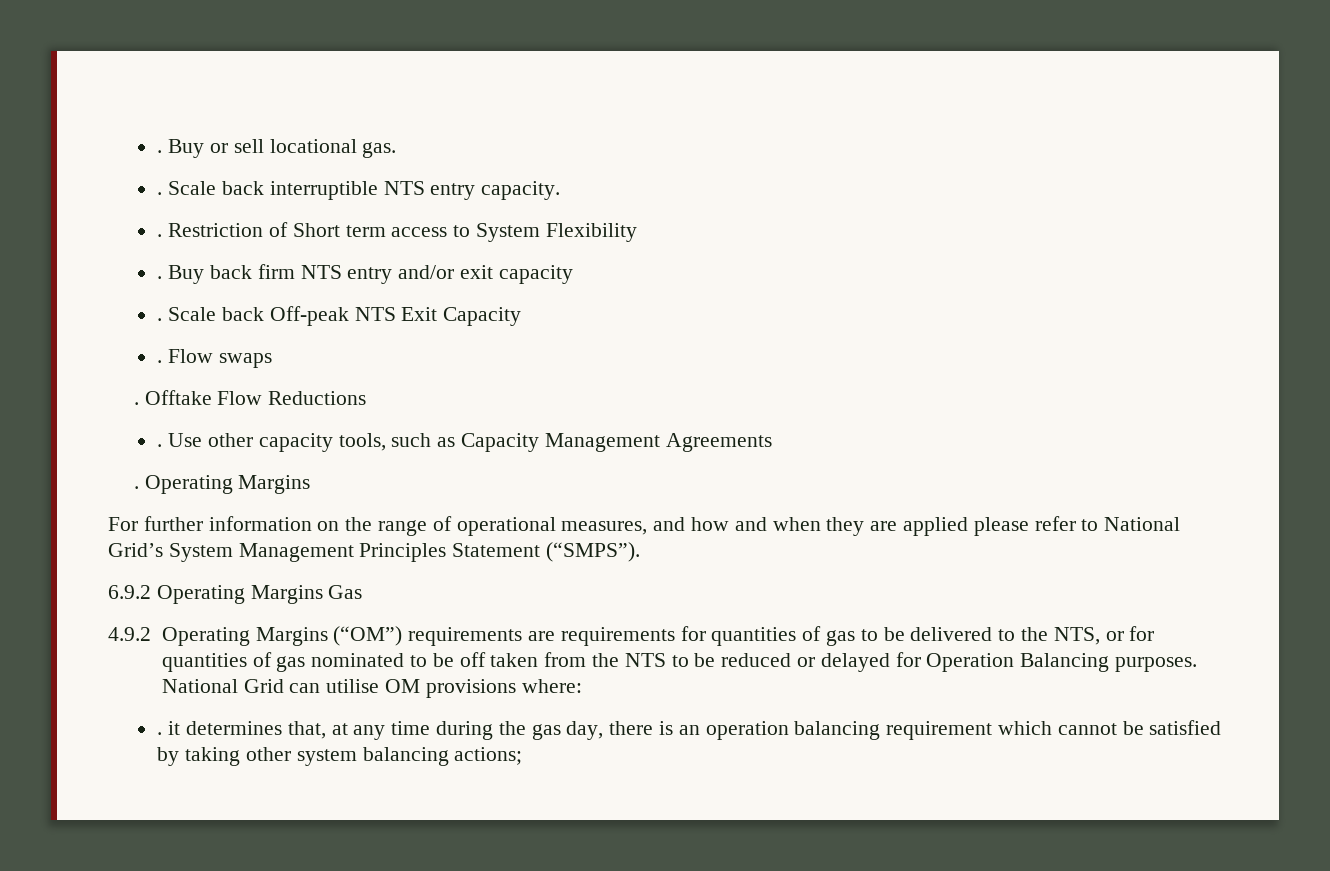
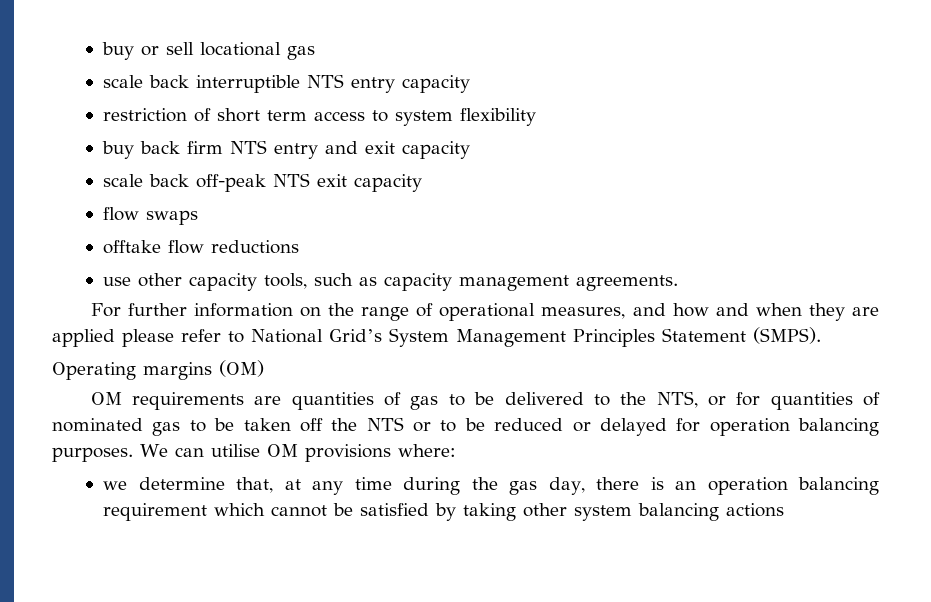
[157,139,205,158] . Buy -> [102,42,135,60] buy
[362,142,397,158] [157,181,217,195] gas. // . Scale -> [287,46,316,60] [103,75,144,88] gas // scale
[481,181,561,200] [157,222,637,242] [157,265,205,284] capacity. // . Restriction of Short term access to System Flexibility // . Buy -> [402,75,471,93] [103,108,537,126] [102,141,135,159] capacity // restriction of short term access to system flexibility // buy
[398,265,573,284] [157,306,522,326] [157,349,272,368] [133,390,367,405] [157,433,203,447] and/or exit capacity // . Scale back Off-peak NTS Exit Capacity // . Flow swaps // . Offtake Flow Reductions // . Use -> [325,141,471,159] [103,173,423,192] [103,207,199,225] [103,240,300,254] [103,277,132,286] and exit capacity // scale back off-peak NTS exit capacity // flow swaps // offtake flow reductions // use
[461,433,772,452] [133,475,311,494] Capacity Management Agreements // . Operating Margins -> [384,273,679,291] capacity management agreements.
[546,542,641,562] [108,585,363,604] [108,626,706,646] (“SMPS”). // 6.9.2 Operating Margins Gas // 4.9.2 Operating Margins (“OM”) requirements are requirements for -> [753,327,821,344] [52,360,264,380] [90,392,282,410] (SMPS). // Operating margins (OM) // OM requirements are
[276,652,587,672] gas nominated to be off taken from -> [52,418,323,436] nominated gas to be taken off
(666, 660) none -> [413,422,431,432] or
[926,653,1198,672] [161,679,284,693] Operation Balancing purposes. National Grid -> [709,418,879,436] [52,444,168,462] operation balancing purposes. We
[157,721,282,735] . it determines -> [103,477,225,490] we determine
[454,747,523,765] actions; -> [726,503,785,517] actions

